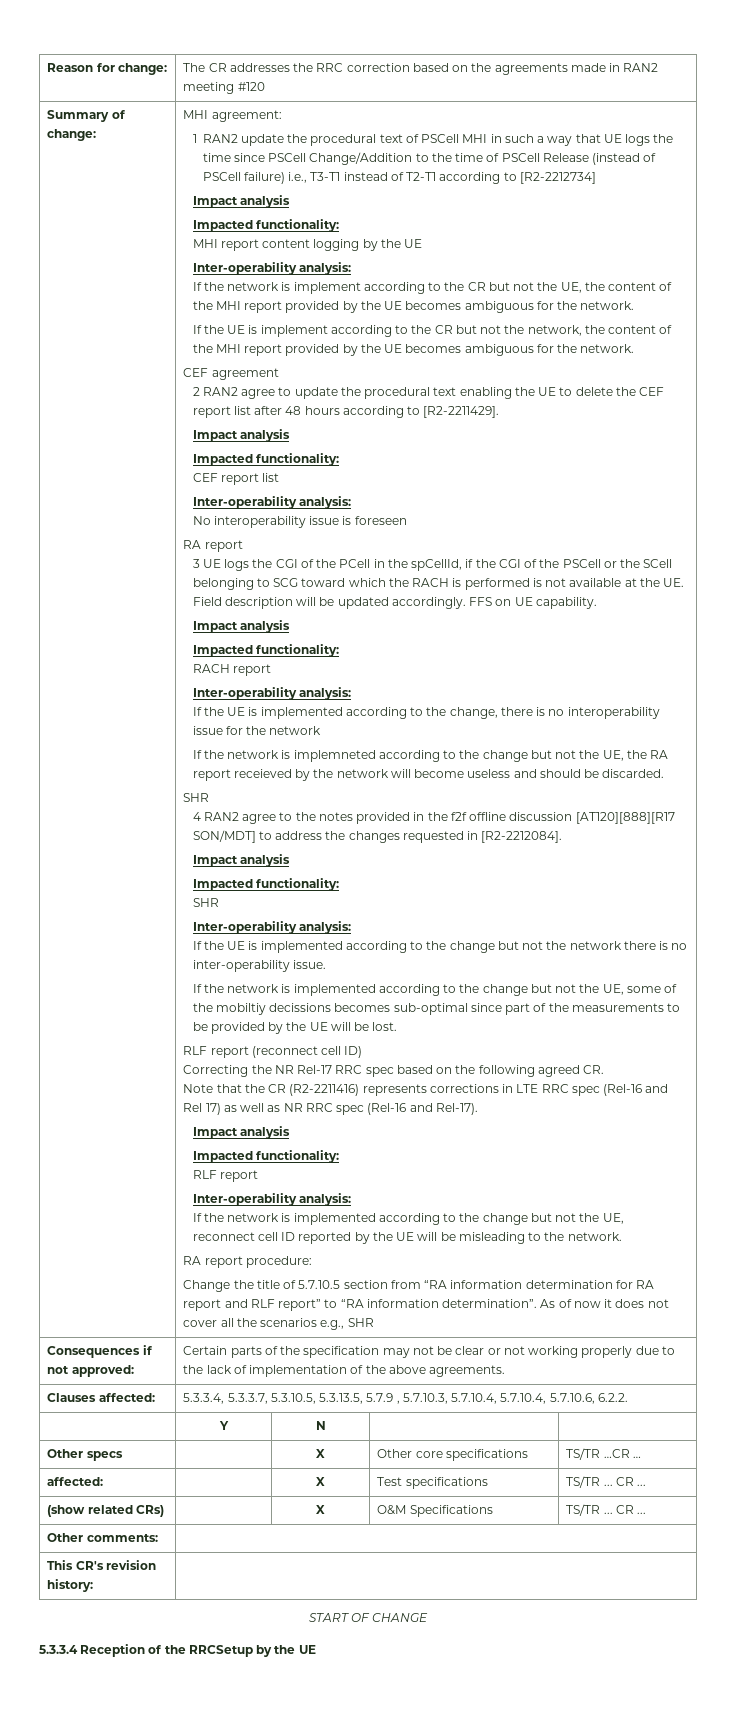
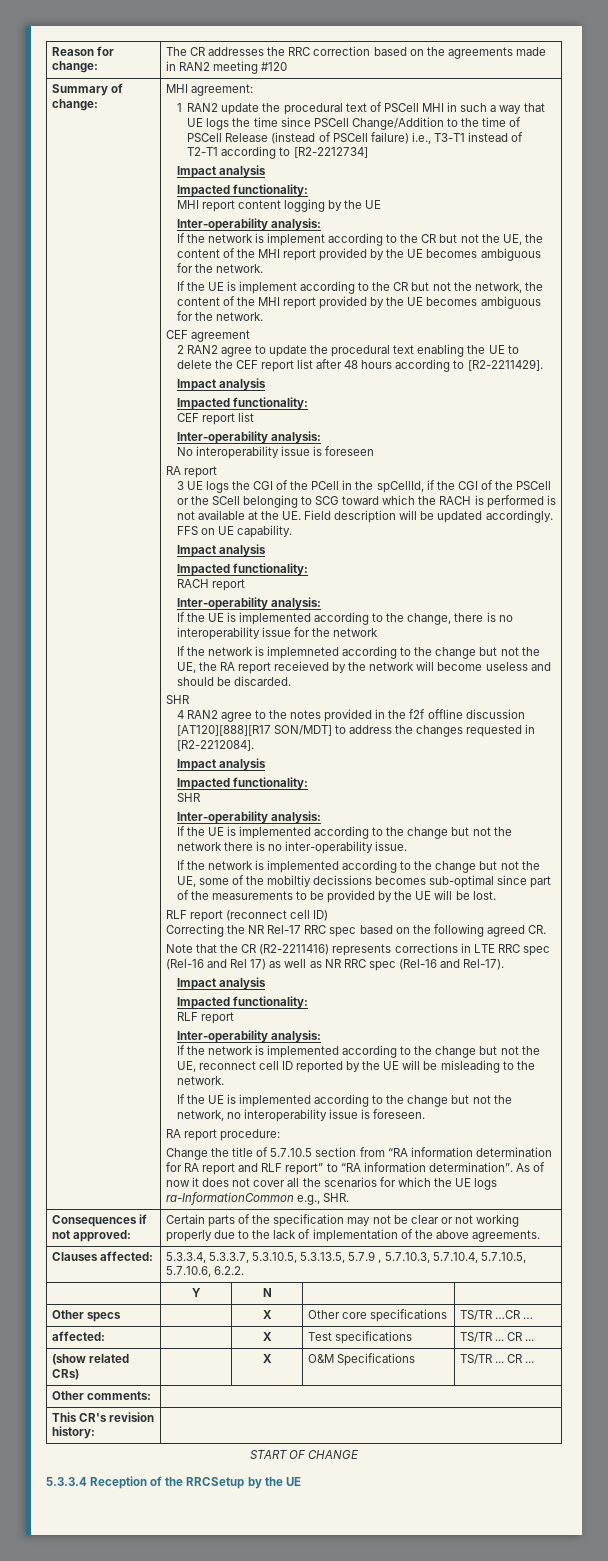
(622, 1236) none -> [176,1094,512,1107] [176,1109,426,1122] // If the UE is implemented according to the change but not the network, no interoperability issue is foreseen.
[320,1318,374,1330] e.g., SHR -> [379,1177,498,1190] [165,1192,350,1205] for which the UE logs ra-InformationCommon e.g., SHR.
[500,1393,547,1404] 5.7.10.4, -> [480,1252,526,1263] 5.7.10.5,

